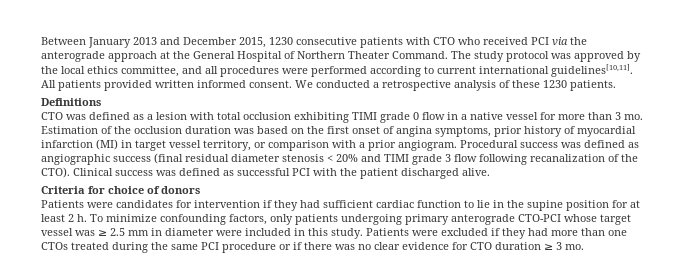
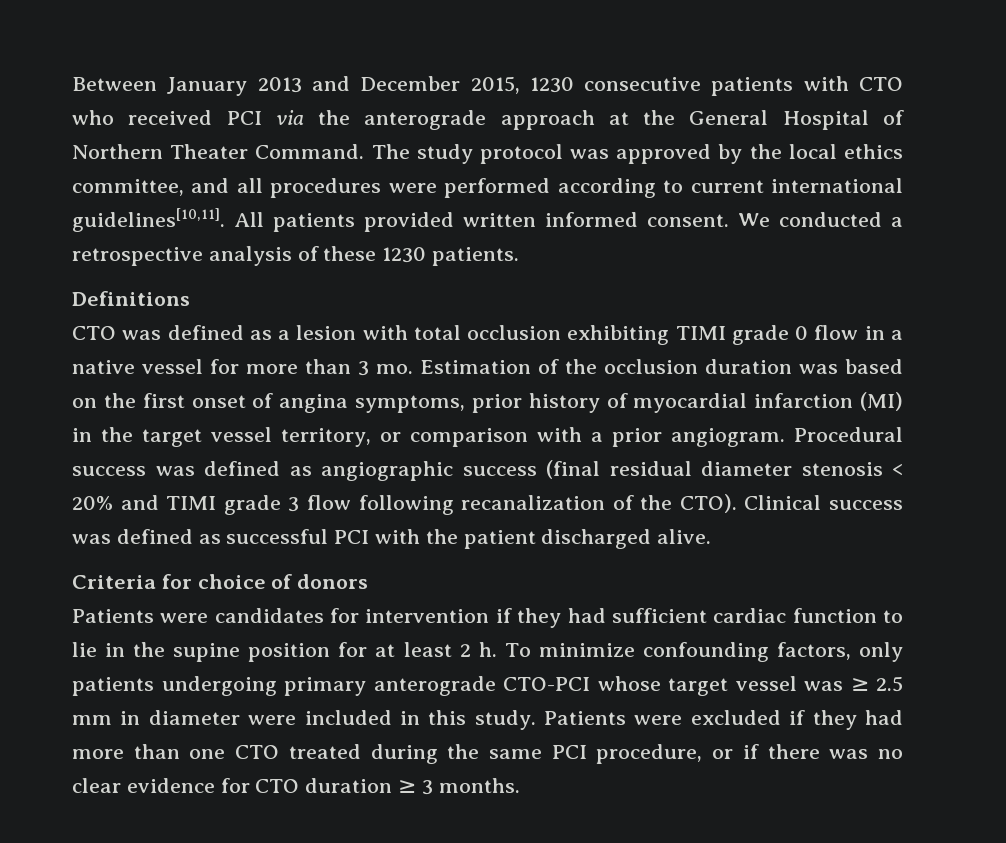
(132, 144) none -> [101,427,133,442] the
[41,242,68,250] CTOs -> [235,745,280,759] CTO
[222,242,276,253] procedure -> [596,744,703,764] procedure,
[565,244,584,250] mo. -> [438,778,520,793] months.

